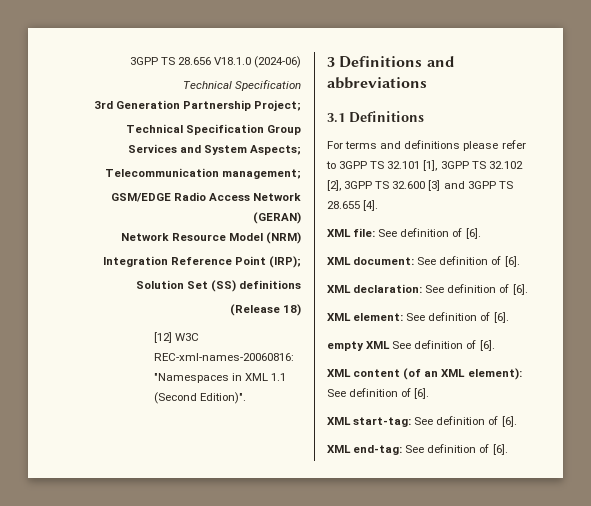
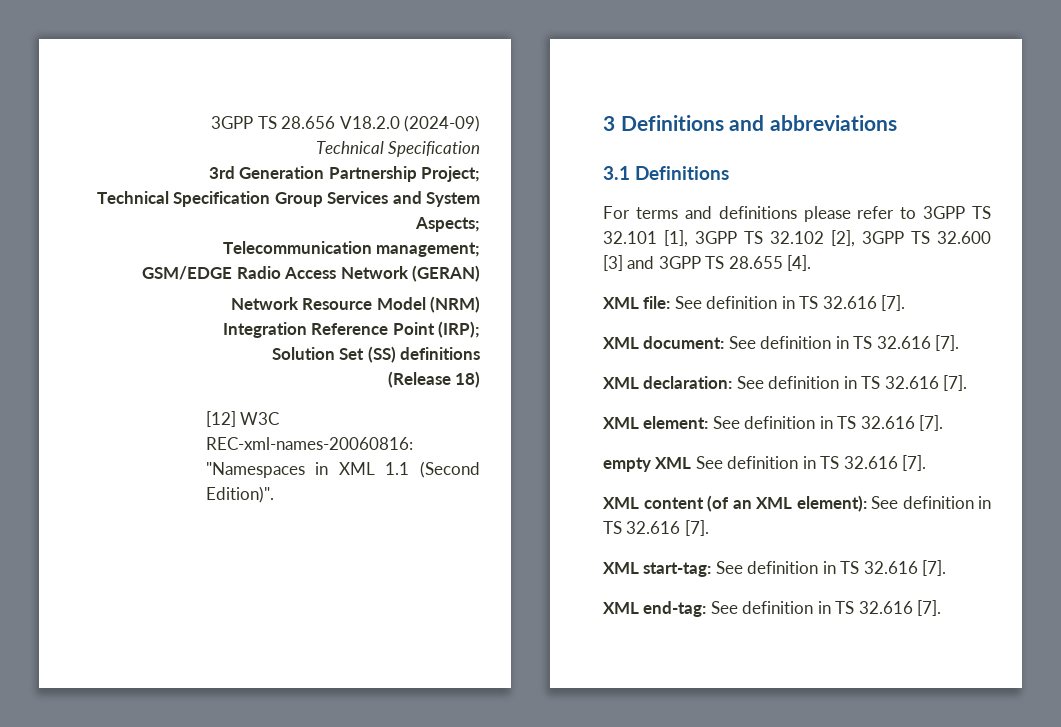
[213,56,301,68] V18.1.0 (2024-06) -> [339,115,481,132] V18.2.0 (2024-09)
[452,228,481,239] of [6]. -> [781,295,906,311] in TS 32.616 [7].
[491,256,520,267] of [6]. -> [835,335,960,351] in TS 32.616 [7].
[499,284,528,295] of [6]. -> [843,375,968,391] in TS 32.616 [7].
[480,312,509,323] of [6]. -> [819,415,944,431] in TS 32.616 [7].
[466,340,495,351] of [6]. -> [802,455,927,471] in TS 32.616 [7].
[401,388,430,399] of [6]. -> [978,496,991,509] [603,520,709,536] in TS 32.616 [7].
[488,416,517,427] of [6]. -> [822,560,947,576] in TS 32.616 [7].
[479,444,508,455] of [6]. -> [817,600,942,616] in TS 32.616 [7].

